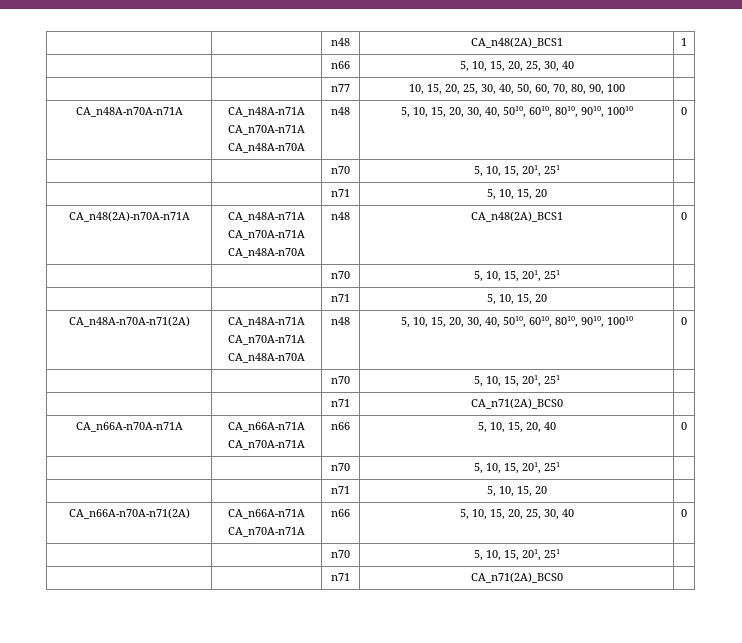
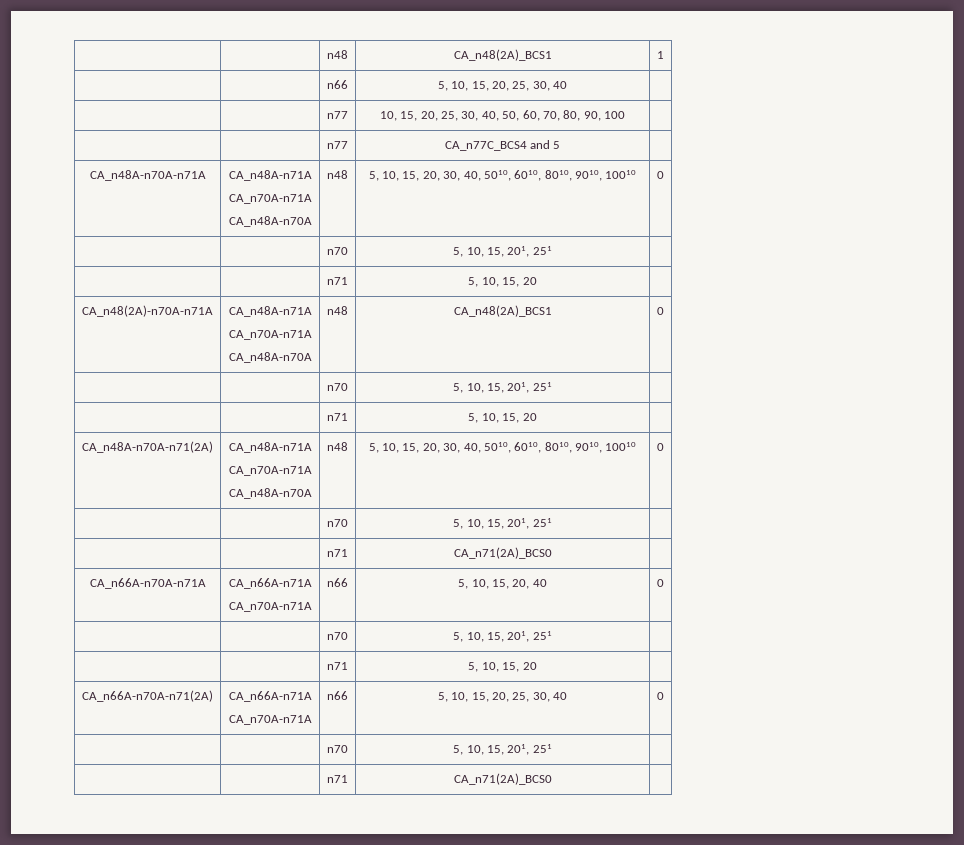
(625, 88) none -> [327,141,348,149] [444,140,561,151] // | | n77 | CA_n77C_BCS4 and 5 |

